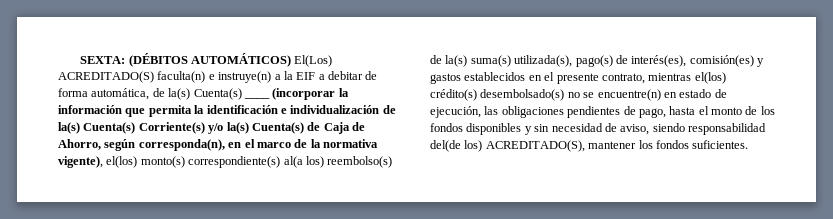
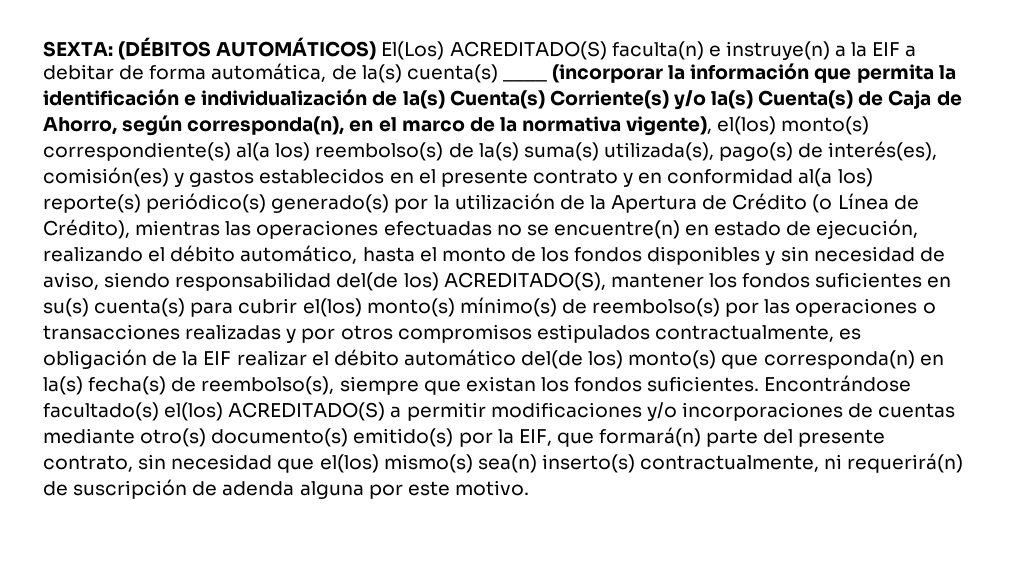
[193,88,242,100] Cuenta(s) -> [406,64,498,83] cuenta(s)
[601,72,726,84] [430,89,565,101] contrato, mientras el(los) crédito(s) desembolsado(s) -> [532,168,873,187] [43,193,919,213] [43,219,492,239] contrato y en conformidad al(a los) reporte(s) periódico(s) generado(s) por la utilización de la Apertura de Crédito (o Línea de Crédito), mientras las operaciones efectuadas
[484,106,666,118] las obligaciones pendientes de pago, -> [43,245,358,264] realizando el débito automático,
[692,140,749,149] suficientes. -> [815,272,952,288] [43,297,936,317] [43,324,862,343] [43,349,944,369] [43,375,912,395] [43,402,956,421] [43,427,886,447] [43,453,964,473] [43,479,529,499] suficientes en su(s) cuenta(s) para cubrir el(los) monto(s) mínimo(s) de reembolso(s) por las operaciones o transacciones realizadas y por otros compromisos estipulados contractualmente, es obligación de la EIF realizar el débito automático del(de los) monto(s) que corresponda(n) en la(s) fecha(s) de reembolso(s), siempre que existan los fondos suficientes. Encontrándose facultado(s) el(los) ACREDITADO(S) a permitir modificaciones y/o incorporaciones de cuentas mediante otro(s) documento(s) emitido(s) por la EIF, que formará(n) parte del presente contrato, sin necesidad que el(los) mismo(s) sea(n) inserto(s) contractualmente, ni requerirá(n) de suscripción de adenda alguna por este motivo.

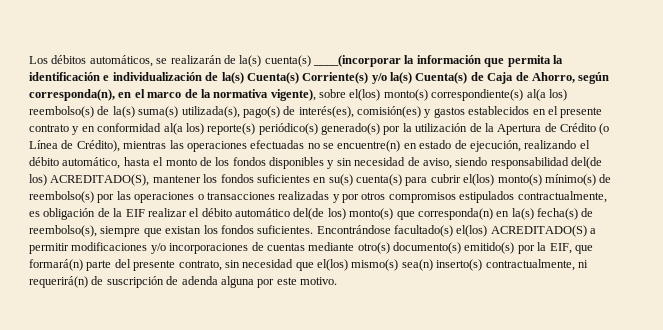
[43,37,917,60] [43,63,327,82] SEXTA: (DÉBITOS AUTOMÁTICOS) El(Los) ACREDITADO(S) faculta(n) e instruye(n) a la EIF a debitar de forma automática, -> [29,55,222,67] Los débitos automáticos, se realizarán
[502,64,664,83] ____ (incorporar -> [313,55,401,67] ____(incorporar
(713, 126) none -> [319,89,346,98] sobre

